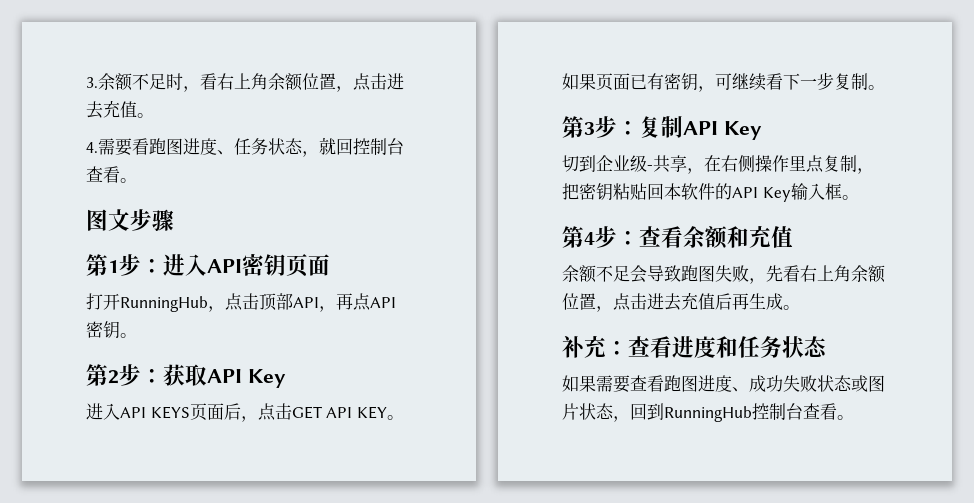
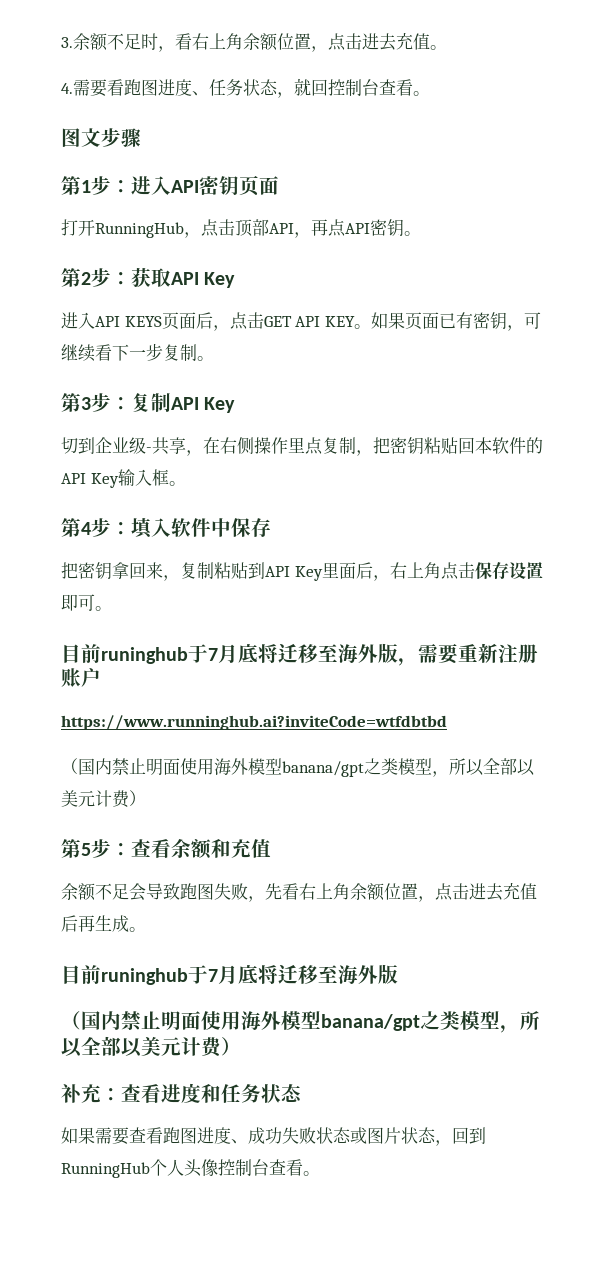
(639, 238) none -> [131,518,271,539] [61,562,543,581] [61,594,112,611] [61,643,538,666] [61,668,101,687] [61,715,447,730] [61,758,535,777] [61,790,146,808] [61,839,131,858] 填入软件中保存 // 把密钥拿回来，复制粘贴到API Key里面后，右上角点击保存设置即可。 // 目前runinghub于7月底将迁移至海外版，需要重新注册账户 // https://www.runninghub.ai?inviteCode=wtfdbtbd // （国内禁止明面使用海外模型banana/gpt之类模型，所以全部以美元计费） // 第5步：
(800, 307) none -> [61,964,398,985] [61,1011,540,1033] [61,1036,241,1057] // 目前runinghub于7月底将迁移至海外版 // （国内禁止明面使用海外模型banana/gpt之类模型，所以全部以美元计费）
(752, 414) none -> [150,1159,218,1177] 个人头像

